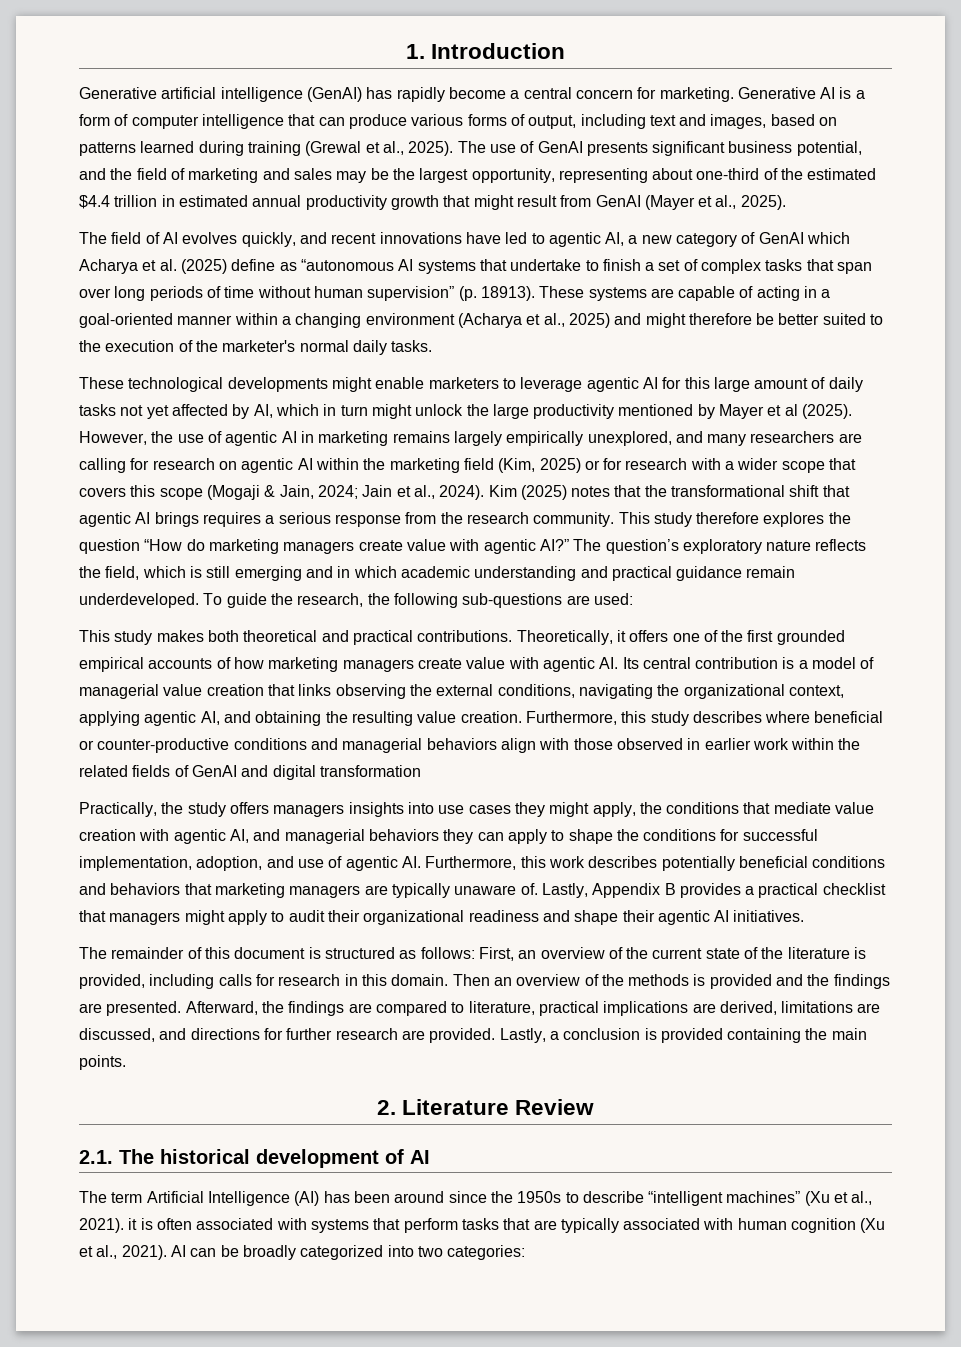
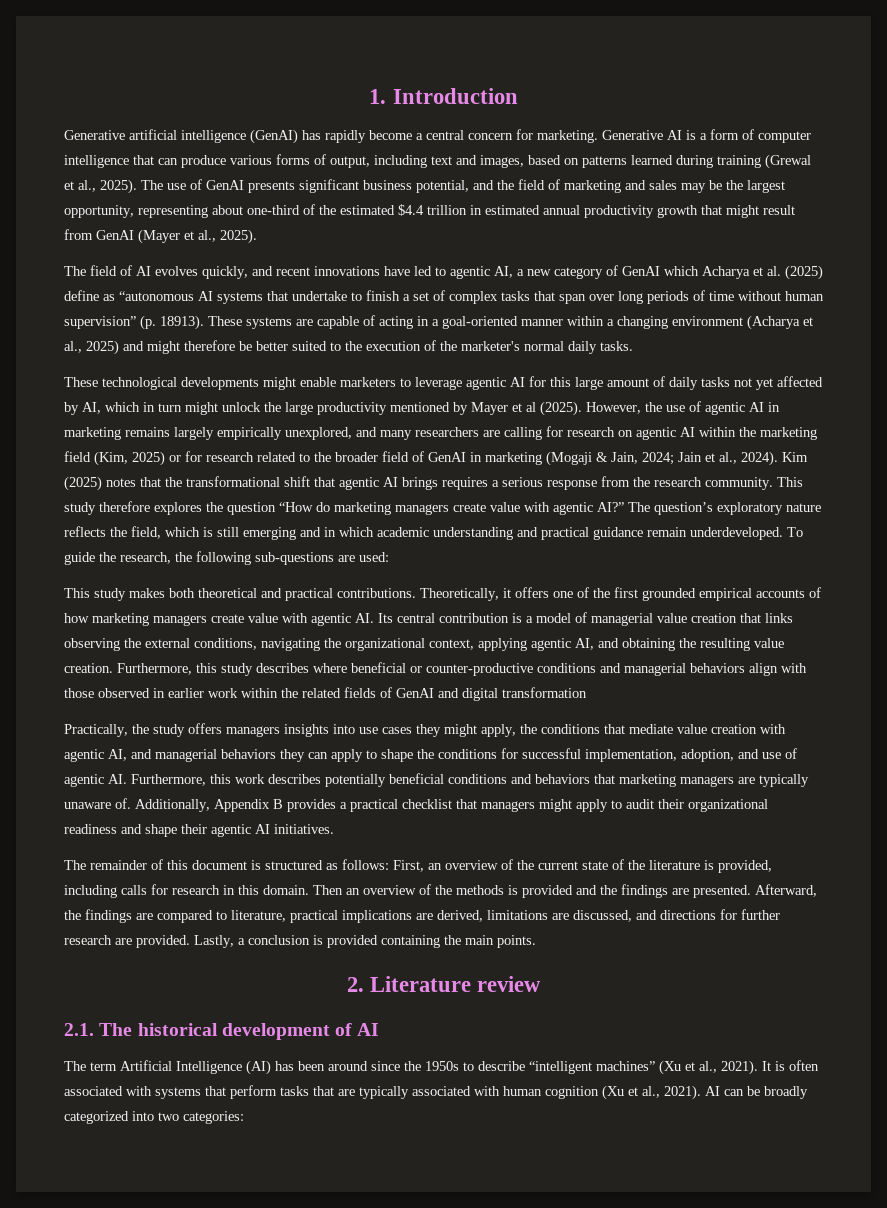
[690,458,857,473] [79,485,203,500] with a wider scope that covers this scope -> [257,451,542,465] related to the broader field of GenAI in marketing
[541,883,588,898] Lastly, -> [135,799,210,812] Additionally,
[515,1099,595,1115] Review -> [477,976,542,992] review
[128,1218,138,1230] it -> [762,1061,771,1071] It

